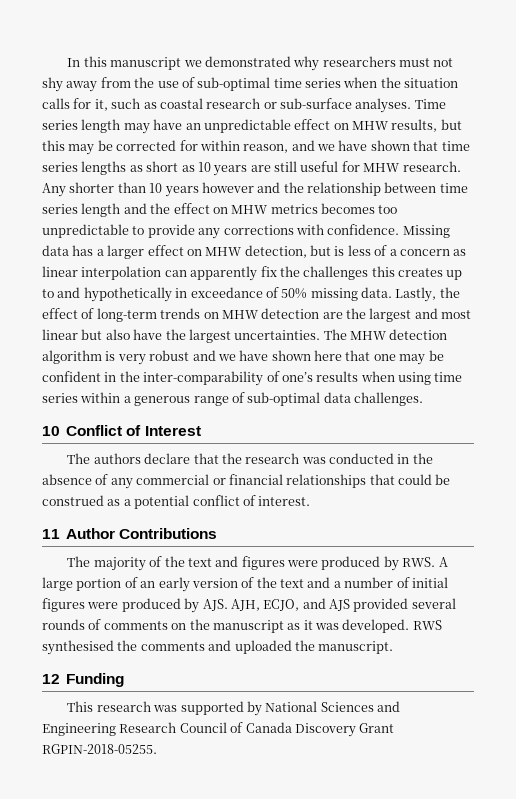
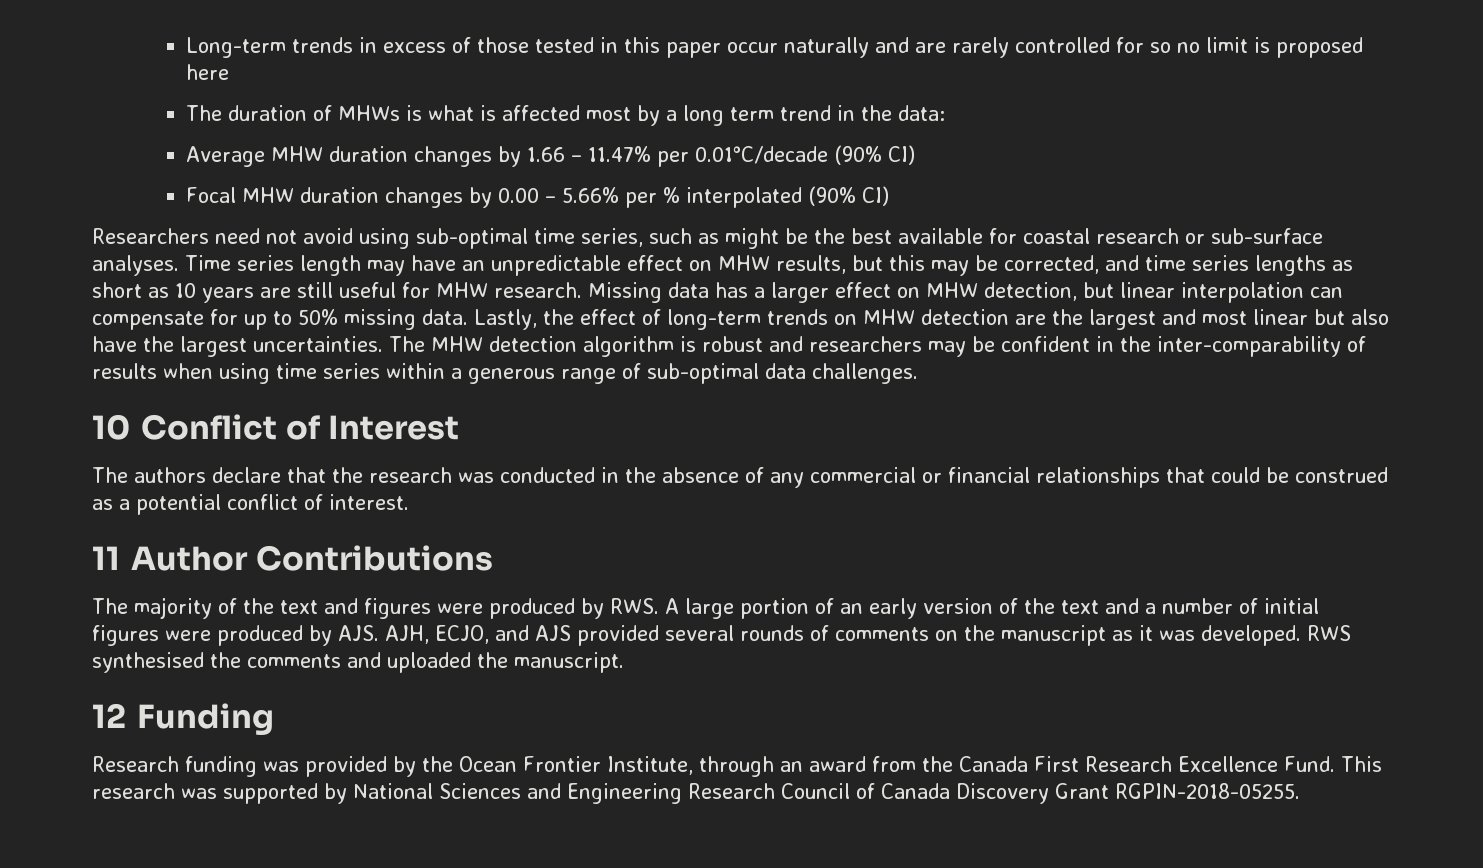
[67,56,454,71] [42,77,459,92] [42,98,157,111] In this manuscript we demonstrated why researchers must not shy away from the use of sub-optimal time series when the situation calls for it, such as -> [186,37,1364,58] [186,64,230,80] [186,105,946,126] [186,145,916,167] [186,186,890,208] [92,228,1017,249] Long-term trends in excess of those tested in this paper occur naturally and are rarely controlled for so no limit is proposed here // The duration of MHWs is what is affected most by a long term trend in the data: // Average MHW duration changes by 1.66 – 11.47% per 0.01°C/decade (90% CI) // Focal MHW duration changes by 0.00 – 5.66% per % interpolated (90% CI) // Researchers need not avoid using sub-optimal time series, such as might be the best available for
[116,140,439,153] corrected for within reason, and we have shown that -> [1004,255,1139,274] corrected, and
[42,182,468,197] [42,203,398,217] [42,224,400,239] Any shorter than 10 years however and the relationship between time series length and the effect on MHW metrics becomes too unpredictable to provide any corrections with confidence. -> (582, 290) none
[334,245,467,256] [42,266,463,281] [42,287,279,302] is less of a concern as linear interpolation can apparently fix the challenges this creates up to and hypothetically in exceedance of -> [1120,282,1343,303] [92,309,292,330] linear interpolation can compensate for up to
[117,354,146,365] very -> (696, 344) none
[217,350,396,361] we have shown here that one -> [809,336,922,352] researchers
[281,372,313,382] one’s -> (1366, 344) none
(125, 680) none -> [92,756,1335,777] Research funding was provided by the Ocean Frontier Institute, through an award from the Canada First Research Excellence Fund.

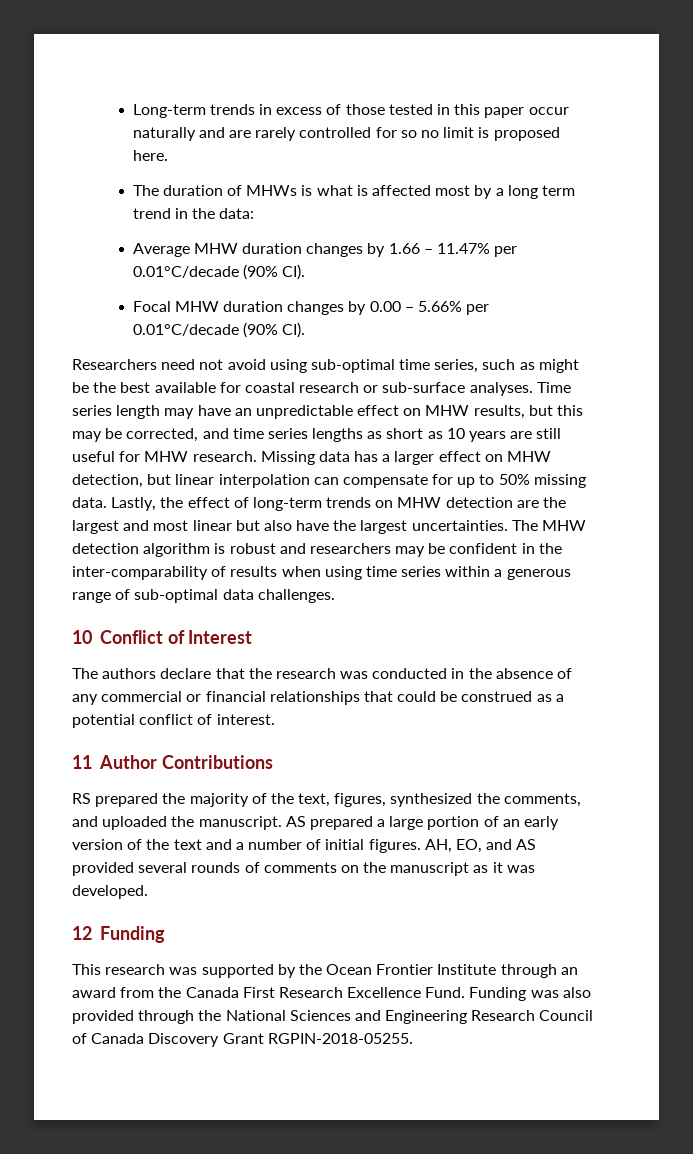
[186,64,230,80] here -> [132,150,168,161] here.
[888,145,916,165] CI) -> [282,264,306,280] CI).
[663,186,890,208] % interpolated (90% CI) -> [132,322,306,338] 0.01°C/decade (90% CI).
[92,597,679,619] The majority of the text and figures were produced by RWS. A -> [72,793,581,807] [72,816,386,830] RS prepared the majority of the text, figures, synthesized the comments, and uploaded the manuscript. AS prepared a
[92,625,571,646] figures were produced by AJS. AJH, ECJO, and AJS -> [368,839,537,853] figures. AH, EO, and AS
[1307,625,1351,641] [92,652,624,673] [92,703,274,735] [92,756,387,777] RWS synthesised the comments and uploaded the manuscript. // 12 Funding // Research funding was provided -> [72,926,165,943] [72,964,274,978] // 12 Funding // This research was supported
[607,756,693,775] Institute, -> [437,964,497,975] Institute
[1341,756,1382,772] [92,783,347,804] This research was supported by -> [469,987,591,1001] [72,1010,222,1024] Funding was also provided through the

